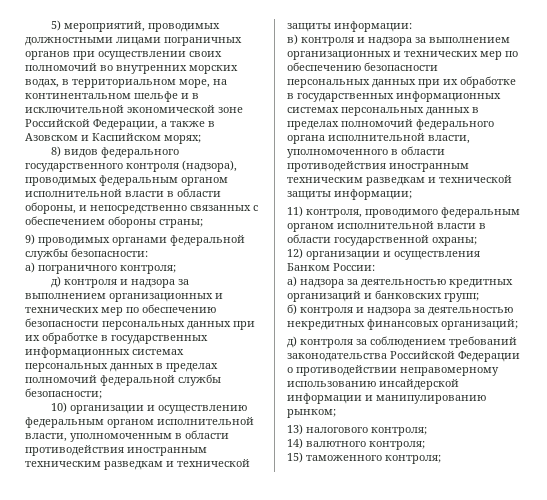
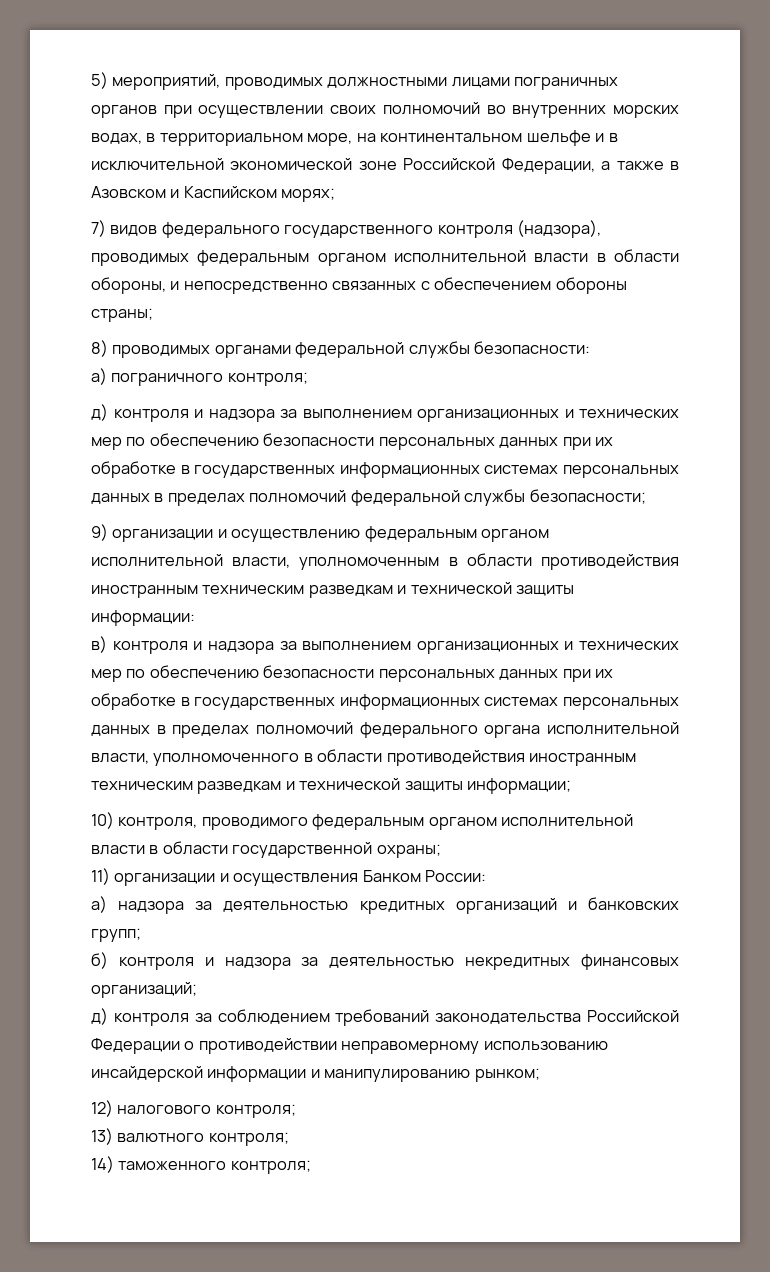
[51,146,62,157] 8) -> [91,220,106,237] 7)
[25,234,35,245] 9) -> [91,340,108,357] 8)
[51,402,68,413] 10) -> [91,524,108,541] 9)
[287,206,303,217] 11) -> [91,812,114,829] 10)
[287,248,303,259] 12) -> [91,868,110,885] 11)
[287,424,303,435] 13) -> [91,1100,113,1117] 12)
[287,438,303,449] 14) -> [91,1128,113,1145] 13)
[287,452,303,463] 15) -> [91,1156,114,1173] 14)

